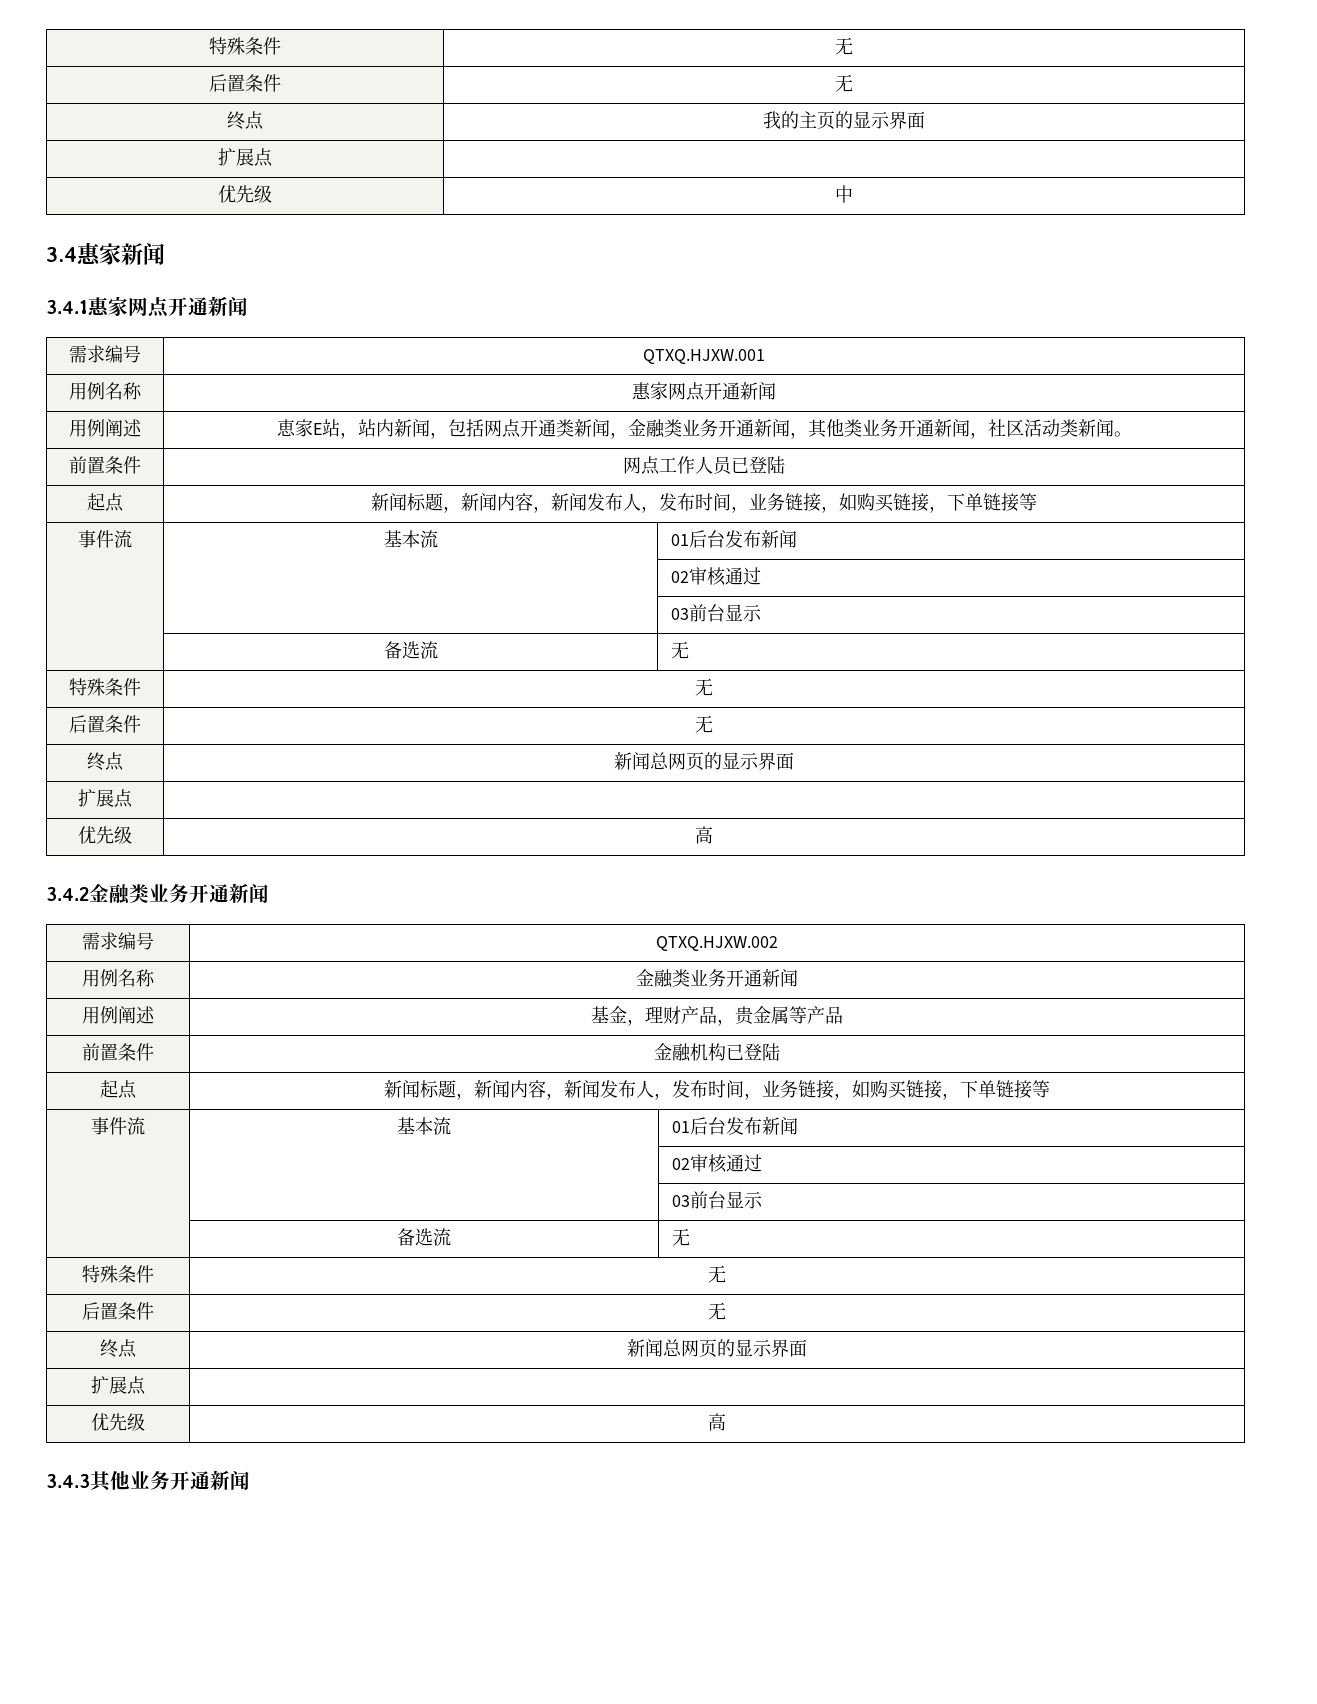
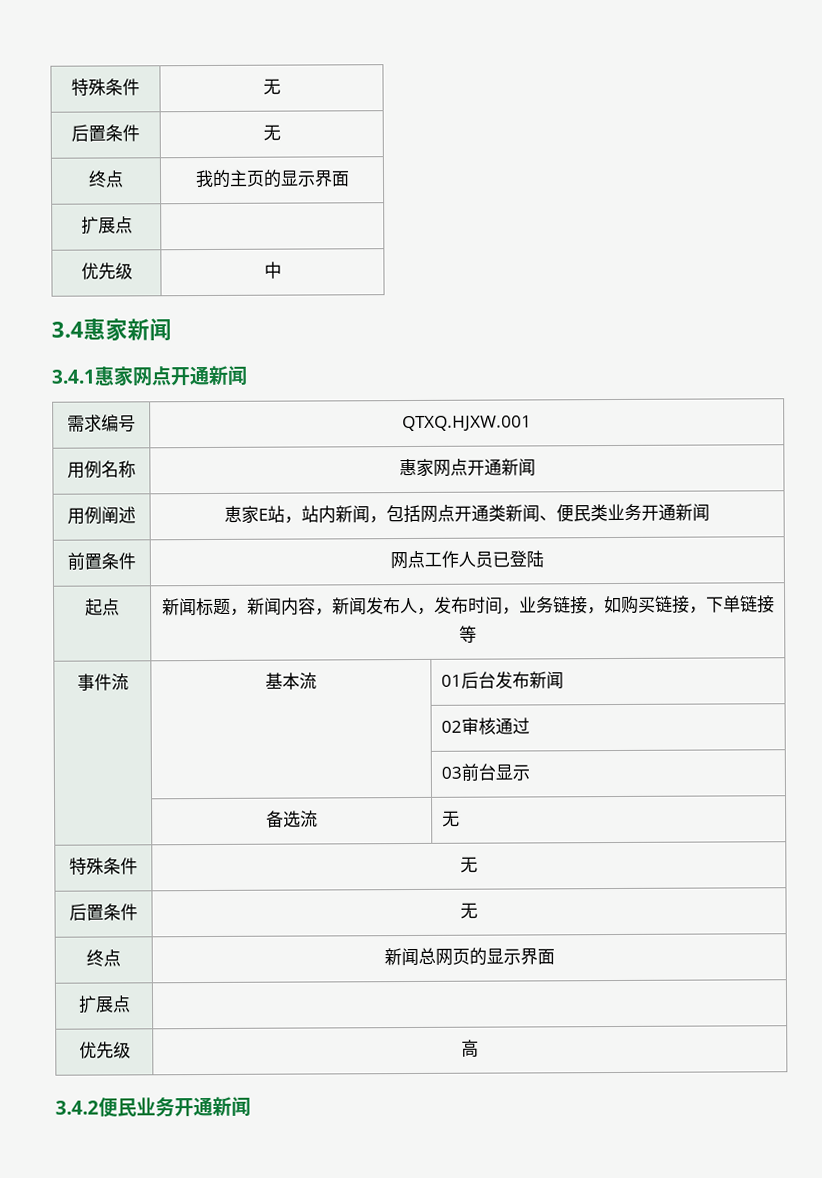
[609,419,1132,439] ，金融类业务开通新闻，其他类业务开通新闻，社区活动类新闻。 -> [539,503,710,523] 、便民类业务开通新闻
[89,883,269,905] [82,932,154,950] [656,936,778,951] [82,969,155,987] [636,969,798,988] [82,1006,155,1024] [591,1006,843,1026] [82,1043,154,1061] [654,1043,780,1062] [100,1080,137,1099] [384,1080,1050,1100] [91,1117,145,1135] [397,1117,451,1135] [672,1117,799,1135] [672,1154,763,1173] [672,1191,764,1209] [397,1228,451,1246] [672,1228,691,1246] [82,1265,154,1283] [708,1265,726,1283] [82,1302,154,1320] [708,1302,726,1320] [100,1339,137,1358] [627,1339,807,1358] [91,1376,146,1395] [91,1413,145,1431] [708,1413,726,1431] [46,1470,250,1492] 金融类业务开通新闻 // 需求编号 | QTXQ.HJXW.002 // 用例名称 | 金融类业务开通新闻 // 用例阐述 | 基金，理财产品，贵金属等产品 // 前置条件 | 金融机构已登陆 // 起点 | 新闻标题，新闻内容，新闻发布人，发布时间，业务链接，如购买链接，下单链接等 // 事件流 | 基本流 | 01后台发布新闻 // | | 02审核通过 // | | 03前台显示 // | 备选流 | 无 // 特殊条件 | 无 // 后置条件 | 无 // 终点 | 新闻总网页的显示界面 // 扩展点 | // 优先级 | 高 // 3.4.3其他业务开通新闻 -> [98,1096,251,1118] 便民业务开通新闻

